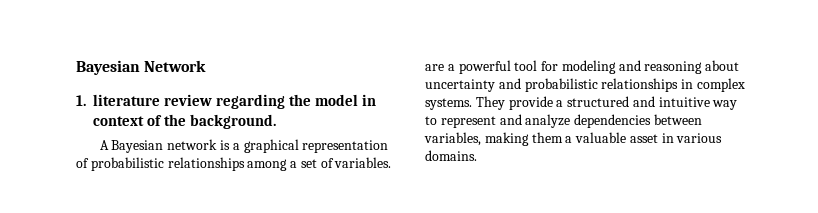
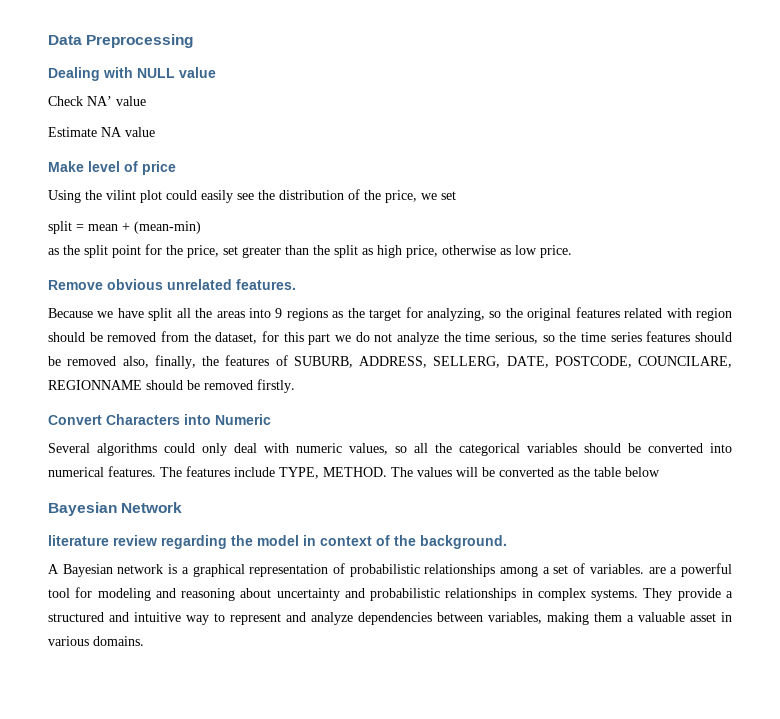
(76, 67) none -> [48,34,194,48] [48,67,216,81] [48,96,146,106] [48,127,155,137] [48,161,176,175] [48,189,456,203] [48,221,201,234] [48,244,572,258] [48,279,296,290] [48,307,733,321] [48,331,732,345] [48,355,732,369] [48,379,295,393] [48,414,271,425] [48,443,732,456] [48,466,660,479] Data Preprocessing // Dealing with NULL value // Check NA’ value // Estimate NA value // Make level of price // Using the vilint plot could easily see the distribution of the price, we set // split = mean + (mean-min) // as the split point for the price, set greater than the split as high price, otherwise as low price. // Remove obvious unrelated features. // Because we have split all the areas into 9 regions as the target for analyzing, so the original features related with region should be removed from the dataset, for this part we do not analyze the time serious, so the time series features should be removed also, finally, the features of SUBURB, ADDRESS, SELLERG, DATE, POSTCODE, COUNCILARE, REGIONNAME should be removed firstly. // Convert Characters into Numeric // Several algorithms could only deal with numeric values, so all the categorical variables should be converted into numerical features. The features include TYPE, METHOD. The values will be converted as the table below //
[76,95,86,106] 1. -> (183, 507) none

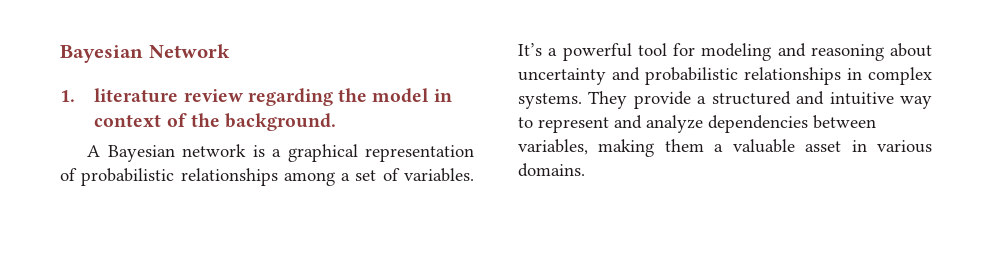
[48,34,194,48] [48,67,216,81] [48,96,146,106] [48,127,155,137] [48,161,176,175] [48,189,456,203] [48,221,201,234] [48,244,572,258] [48,279,296,290] [48,307,733,321] [48,331,732,345] [48,355,732,369] [48,379,295,393] [48,414,271,425] [48,443,732,456] [48,466,660,479] Data Preprocessing // Dealing with NULL value // Check NA’ value // Estimate NA value // Make level of price // Using the vilint plot could easily see the distribution of the price, we set // split = mean + (mean-min) // as the split point for the price, set greater than the split as high price, otherwise as low price. // Remove obvious unrelated features. // Because we have split all the areas into 9 regions as the target for analyzing, so the original features related with region should be removed from the dataset, for this part we do not analyze the time serious, so the time series features should be removed also, finally, the features of SUBURB, ADDRESS, SELLERG, DATE, POSTCODE, COUNCILARE, REGIONNAME should be removed firstly. // Convert Characters into Numeric // Several algorithms could only deal with numeric values, so all the categorical variables should be converted into numerical features. The features include TYPE, METHOD. The values will be converted as the table below // -> (60, 54) none
(183, 507) none -> [60,90,75,102] 1.
[648,567,666,574] are -> [518,43,542,56] It’s

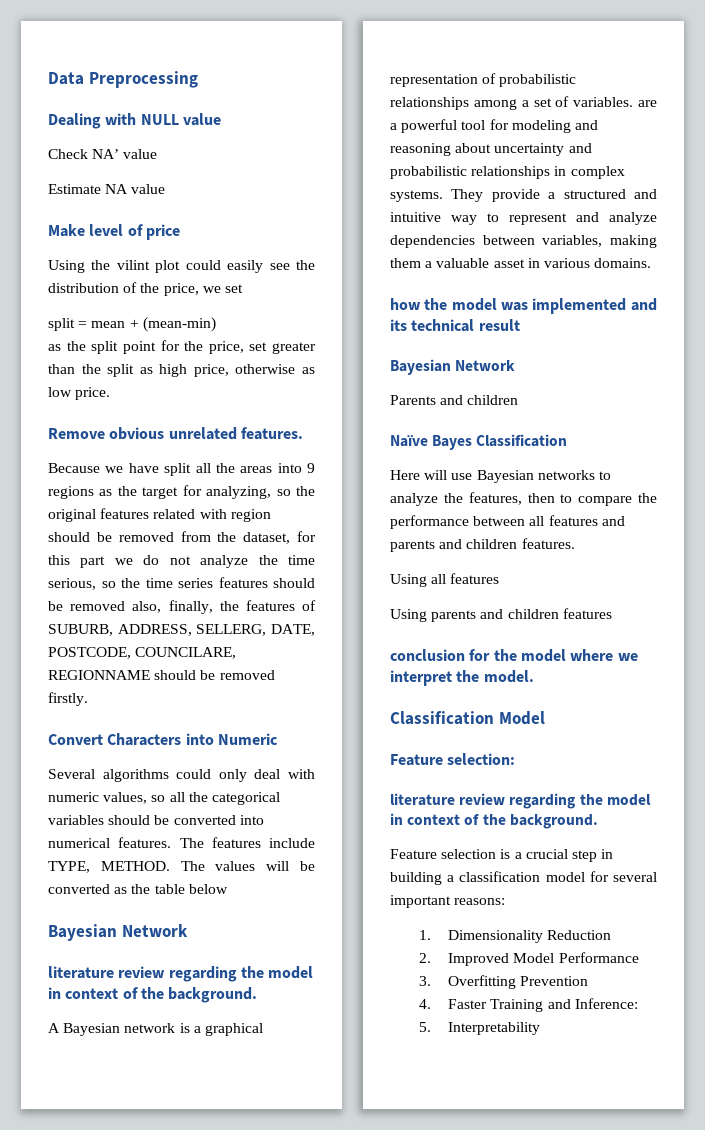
[60,44,230,63] [60,90,75,102] Bayesian Network // 1. -> [48,71,198,88] [48,113,221,129] [48,149,158,159] [48,184,166,194] [48,224,180,240] [48,260,315,273] [48,282,243,296] [48,317,216,332] [48,340,316,354] [48,364,315,377] [48,387,111,400] [48,427,303,440] [48,463,315,476] [48,485,315,499] [48,508,271,522] [48,531,316,544] [48,555,315,568] [48,577,315,590] [48,600,316,614] [48,624,315,636] [48,647,237,659] [48,670,275,680] [48,692,88,706] [48,733,278,746] [48,769,315,782] [48,792,280,805] [48,815,264,825] [48,837,315,848] [48,861,315,873] [48,884,228,894] [48,924,188,941] Data Preprocessing // Dealing with NULL value // Check NA’ value // Estimate NA value // Make level of price // Using the vilint plot could easily see the distribution of the price, we set // split = mean + (mean-min) // as the split point for the price, set greater than the split as high price, otherwise as low price. // Remove obvious unrelated features. // Because we have split all the areas into 9 regions as the target for analyzing, so the original features related with region should be removed from the dataset, for this part we do not analyze the time serious, so the time series features should be removed also, finally, the features of SUBURB, ADDRESS, SELLERG, DATE, POSTCODE, COUNCILARE, REGIONNAME should be removed firstly. // Convert Characters into Numeric // Several algorithms could only deal with numeric values, so all the categorical variables should be converted into numerical features. The features include TYPE, METHOD. The values will be converted as the table below // Bayesian Network //
[518,43,542,56] It’s -> [638,100,657,107] are
(585, 170) none -> [390,298,657,314] [390,319,520,332] [390,359,516,375] [390,395,519,405] [390,434,568,450] [390,470,611,483] [390,492,657,506] [390,515,625,529] [390,538,575,552] [390,573,500,587] [390,608,612,622] [390,649,638,662] [390,670,534,686] [390,711,545,725] [390,753,516,766] [390,793,651,809] [390,813,598,829] [390,849,614,862] [390,871,657,885] [390,895,506,908] [419,930,612,943] [419,952,639,966] [419,975,589,989] [419,998,638,1012] [419,1022,541,1035] // how the model was implemented and its technical result // Bayesian Network // Parents and children // Naïve Bayes Classification // Here will use Bayesian networks to analyze the features, then to compare the performance between all features and parents and children features. // Using all features // Using parents and children features // conclusion for the model where we interpret the model. // Classification Model // Feature selection: // literature review regarding the model in context of the background. // Feature selection is a crucial step in building a classification model for several important reasons: // 1. Dimensionality Reduction // 2. Improved Model Performance // 3. Overfitting Prevention // 4. Faster Training and Inference: // 5. Interpretability

